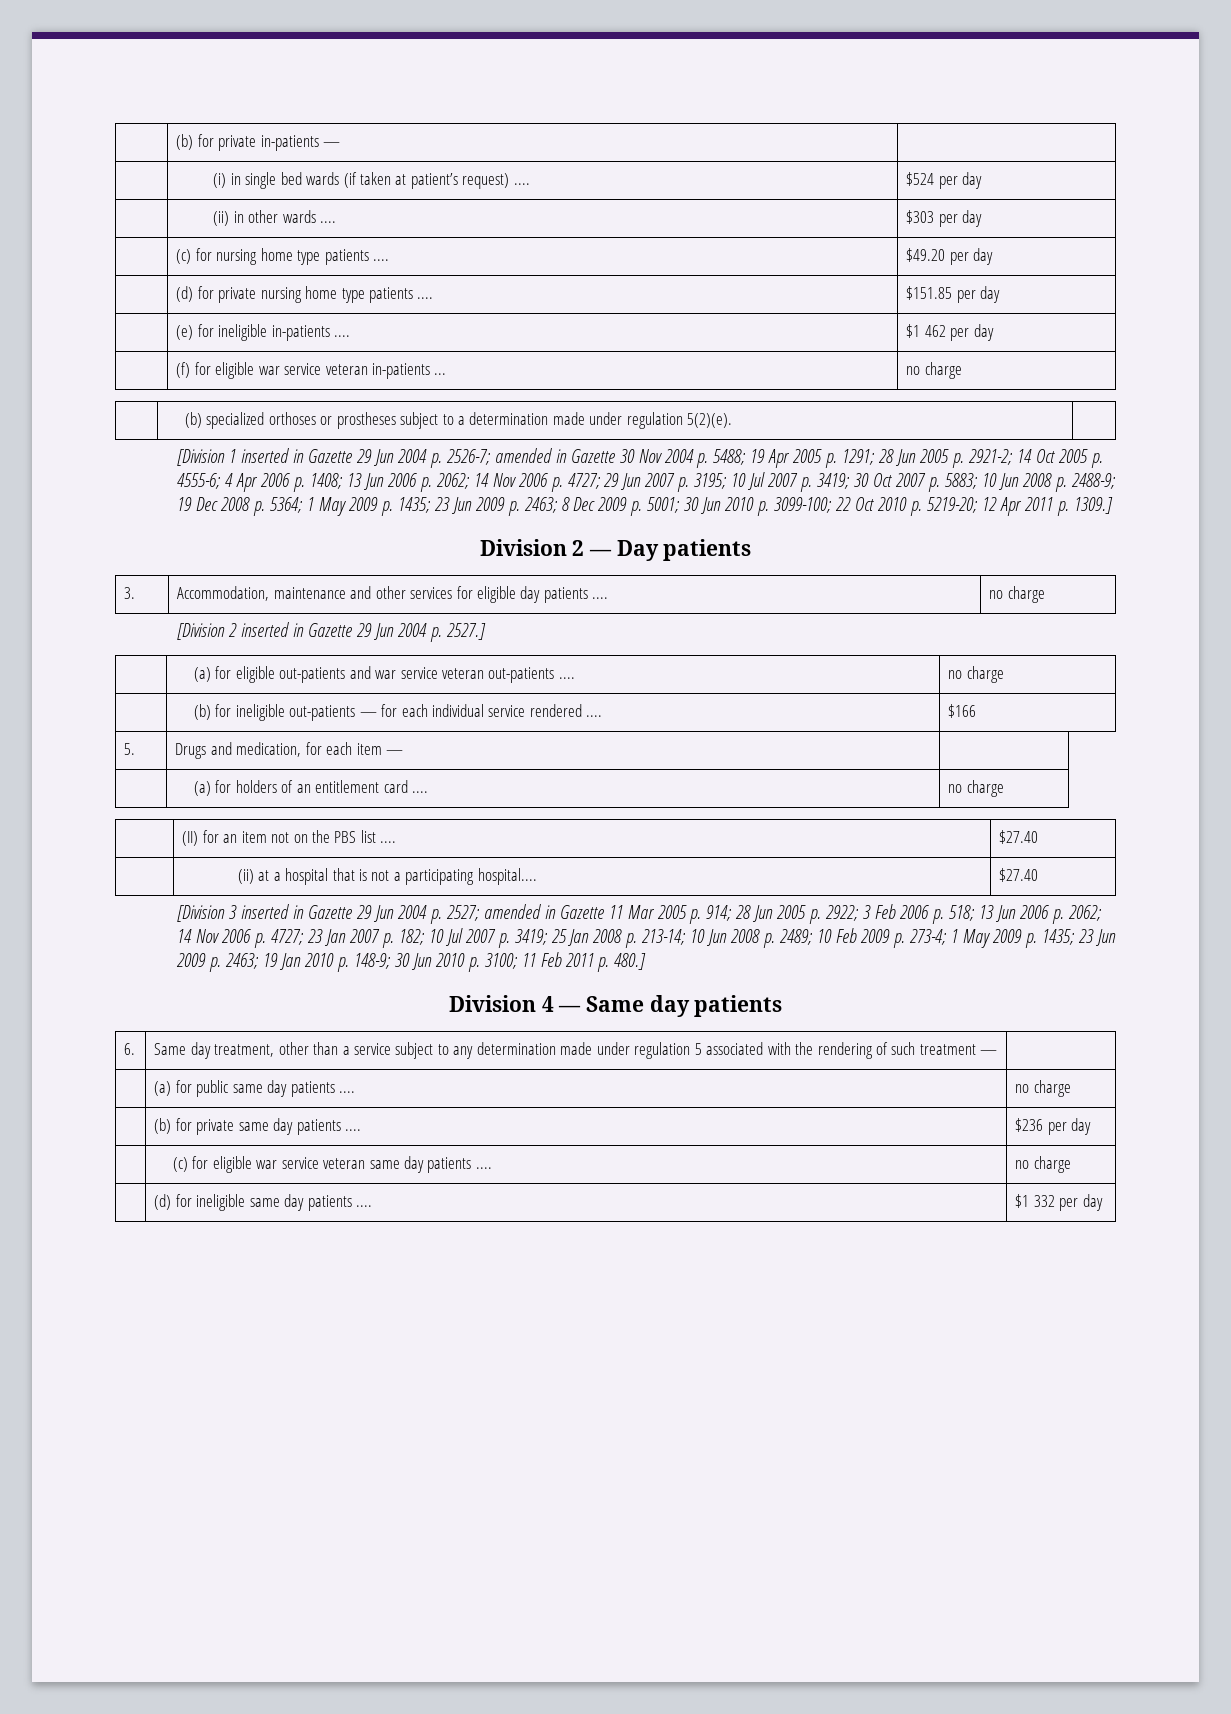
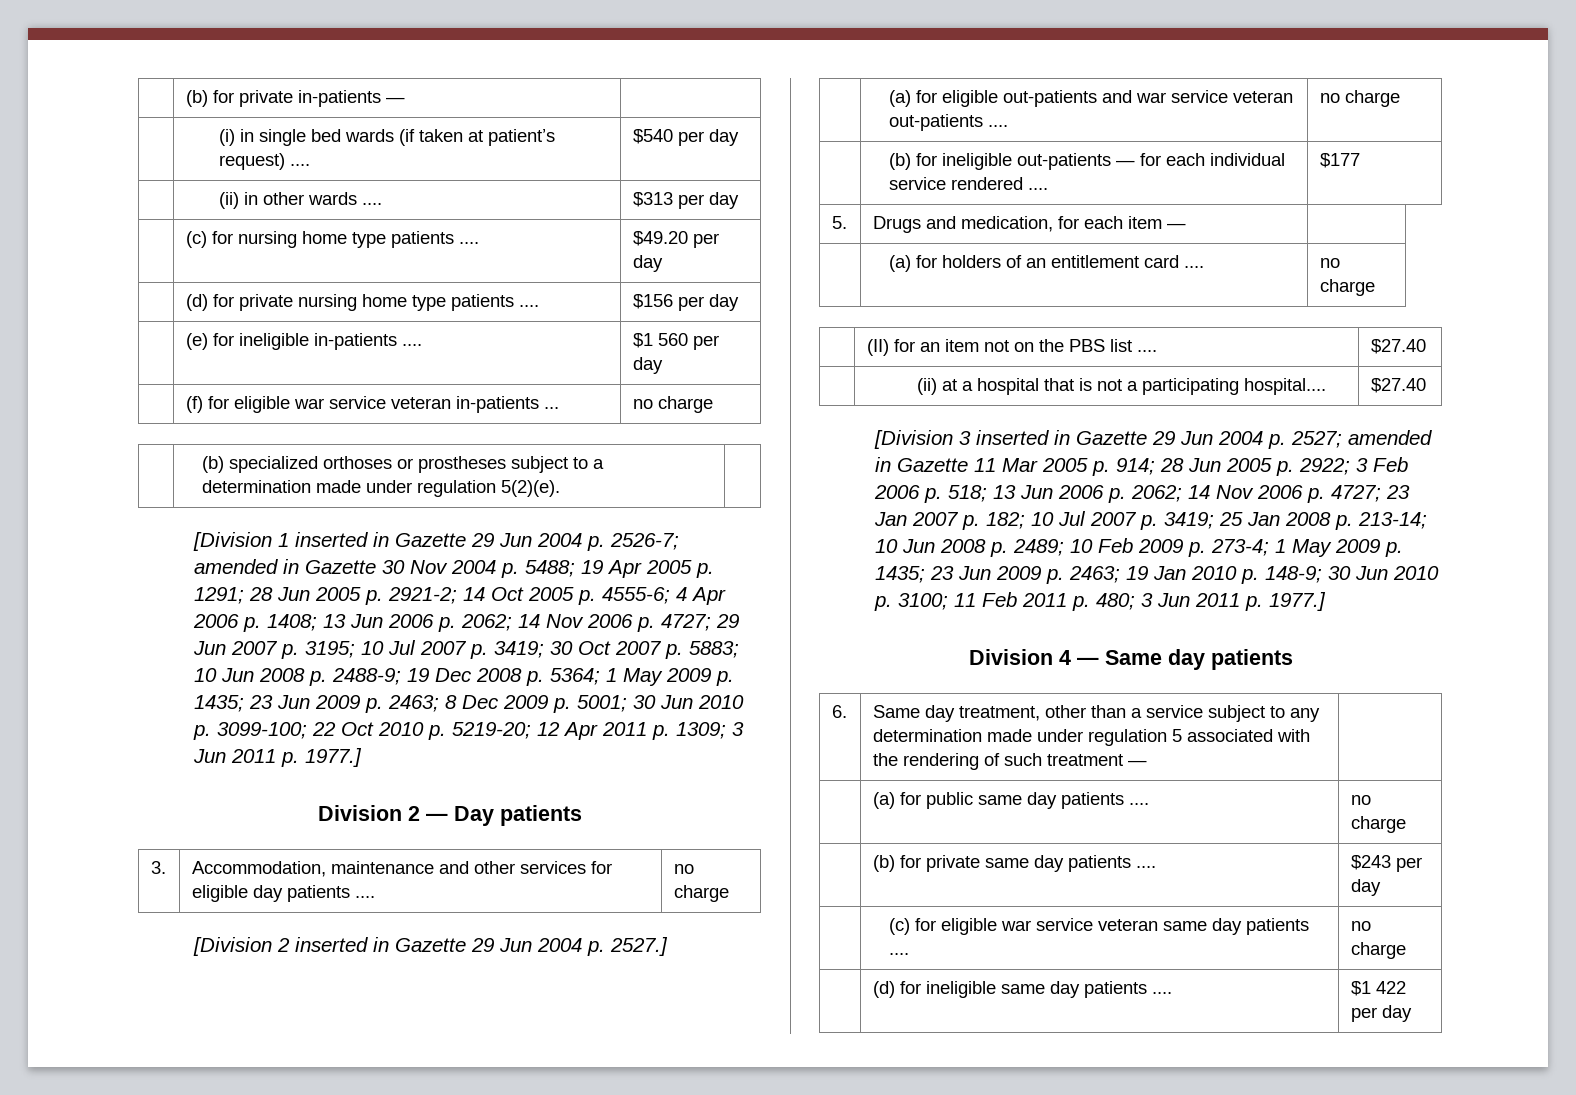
[906,172,935,186] $524 -> [632,129,673,144] $540
[906,210,935,224] $303 -> [632,192,673,207] $313
[906,286,953,300] $151.85 -> [632,294,673,309] $156
[924,325,946,337] 462 -> [657,333,688,346] 560
[1074,497,1114,514] 1309.] -> [676,722,745,739] [193,748,363,767] 1309; 3 Jun 2011 p. 1977.]
[948,704,977,718] $166 -> [1319,153,1360,168] $177
[614,953,647,970] 480.] -> [1096,592,1327,611] 480; 3 Jun 2011 p. 1977.]
[1015,1118,1044,1132] $236 -> [1350,855,1391,870] $243
[1033,1195,1055,1207] 332 -> [1375,981,1406,994] 422

